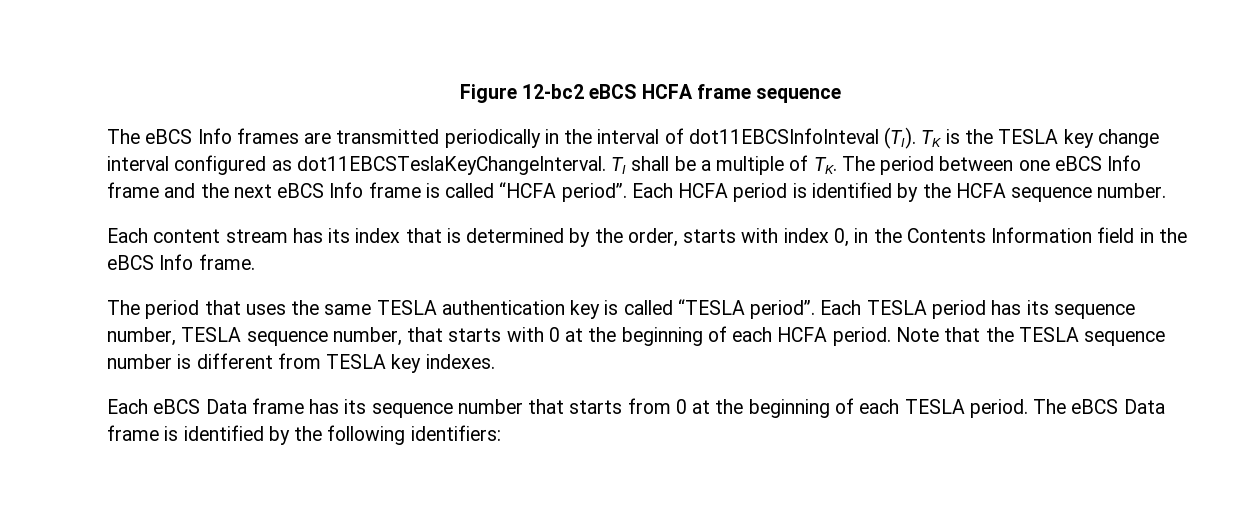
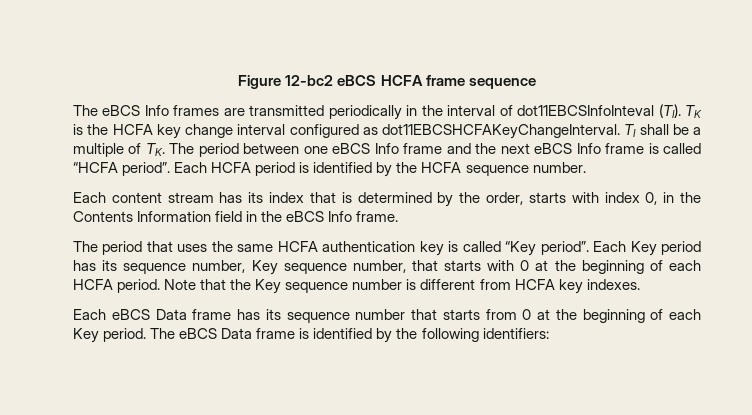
[998,129,1059,144] TESLA -> [112,124,153,135] HCFA
[296,156,606,175] dot11EBCSTeslaKeyChangeInterval. -> [382,124,620,139] dot11EBCSHCFAKeyChangeInterval.
[376,300,437,315] TESLA -> [277,241,318,252] HCFA
[677,299,927,319] “TESLA period”. Each TESLA -> [505,241,657,256] “Key period”. Each Key
[181,327,242,342] TESLA -> [251,260,278,275] Key
[1018,327,1079,342] TESLA -> [255,279,282,294] Key
[326,354,387,369] TESLA -> [514,279,555,290] HCFA
[904,399,965,414] TESLA -> [73,328,99,343] Key

